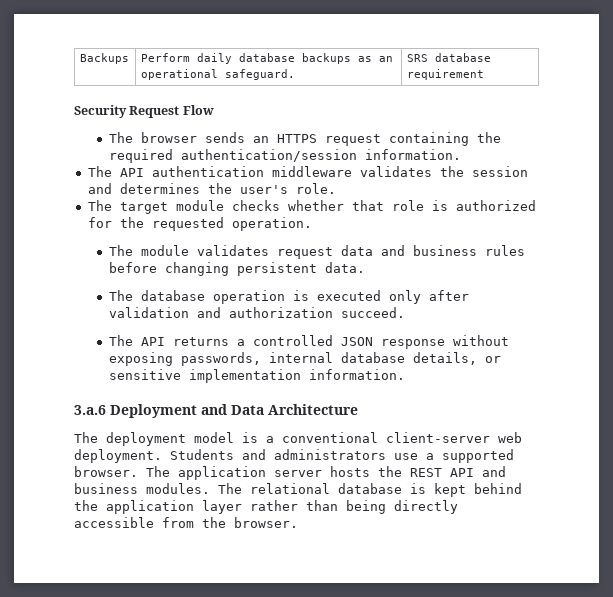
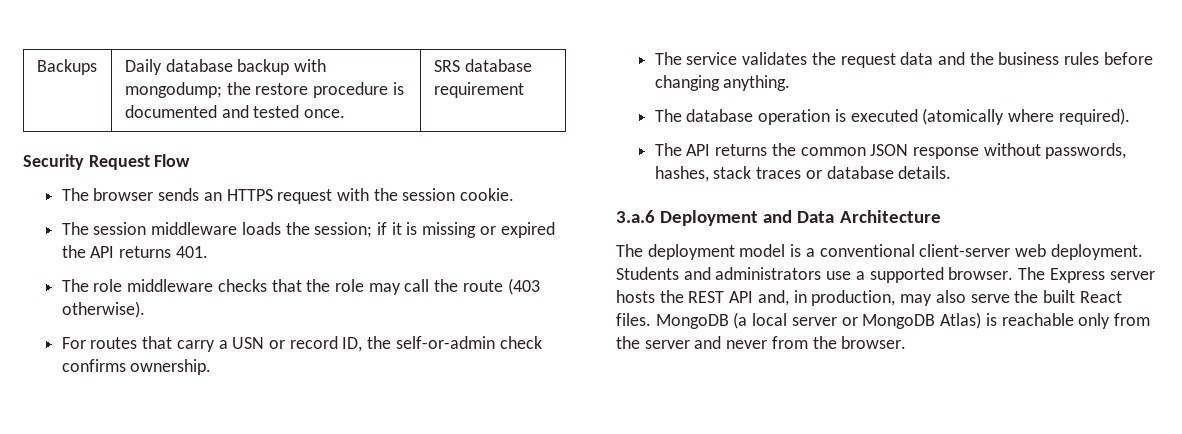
[140,53,393,64] [140,69,295,80] Perform daily database backups as an operational safeguard. -> [124,59,326,75] [124,82,404,98] [124,105,345,118] Daily database backup with mongodump; the restore procedure is documented and tested once.
[388,132,501,146] [108,149,461,163] [87,166,528,177] [87,183,336,194] [87,200,536,214] [87,217,312,231] [108,245,269,256] containing the required authentication/session information. // The API authentication middleware validates the session and determines the user's role. // The target module checks whether that role is authorized for the requested operation. // The module validates -> [336,188,515,201] [61,222,555,238] [61,245,208,258] [61,278,540,295] [61,301,145,318] [61,336,542,352] [61,359,212,375] [654,52,836,65] with the session cookie. // The session middleware loads the session; if it is missing or expired the API returns 401. // The role middleware checks that the role may call the route (403 otherwise). // For routes that carry a USN or record ID, the self-or-admin check confirms ownership. // The service validates the
(405, 250) none -> [969,52,994,65] the
[236,262,365,276] persistent data. -> [723,75,791,91] anything.
[388,290,469,304] [108,307,405,318] only after validation and authorization succeed. -> [922,108,1130,125] (atomically where required).
[236,335,333,346] a controlled -> [771,143,866,156] the common
[108,352,501,366] [108,369,405,383] exposing passwords, internal database details, or sensitive implementation information. -> [1045,143,1127,159] [654,166,952,182] passwords, hashes, stack traces or database details.
[178,466,266,480] application -> [1049,268,1105,283] Express
[482,466,506,477] [74,483,522,497] [74,500,458,514] [74,517,154,528] and business modules. The relational database is kept behind the application layer rather than being directly accessible -> [757,290,1122,306] [616,312,1150,329] [616,336,768,349] and, in production, may also serve the built React files. MongoDB (a local server or MongoDB Atlas) is reachable only from the server and never

